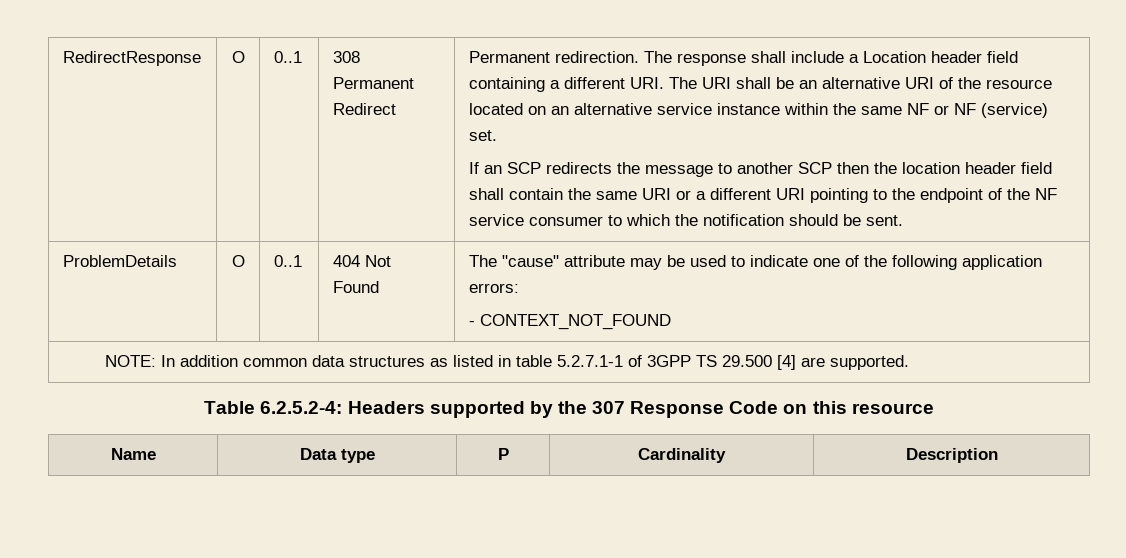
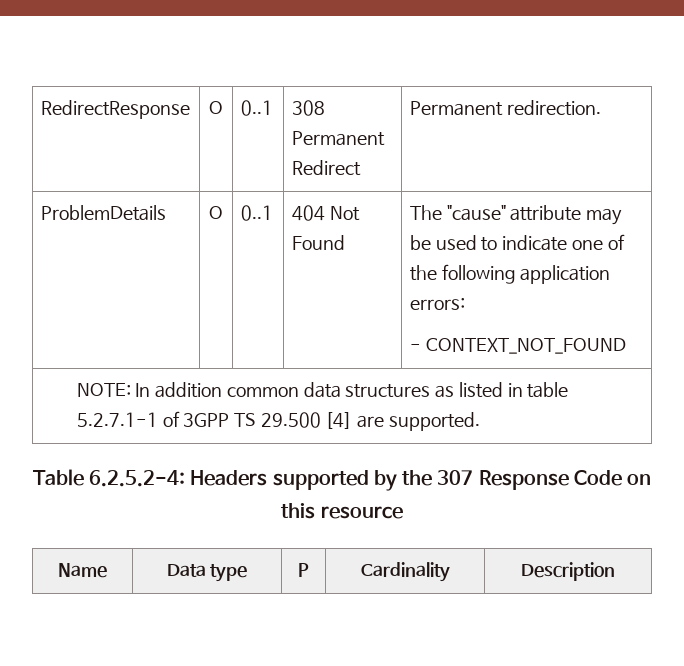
[643,51,1018,66] [468,77,1052,92] [468,103,1048,118] [468,130,497,141] [468,162,1052,177] [468,188,1057,203] [468,214,903,226] The response shall include a Location header field containing a different URI. The URI shall be an alternative URI of the resource located on an alternative service instance within the same NF or NF (service) set. // If an SCP redirects the message to another SCP then the location header field shall contain the same URI or a different URI pointing to the endpoint of the NF service consumer to which the notification should be sent. -> (601, 108) none

